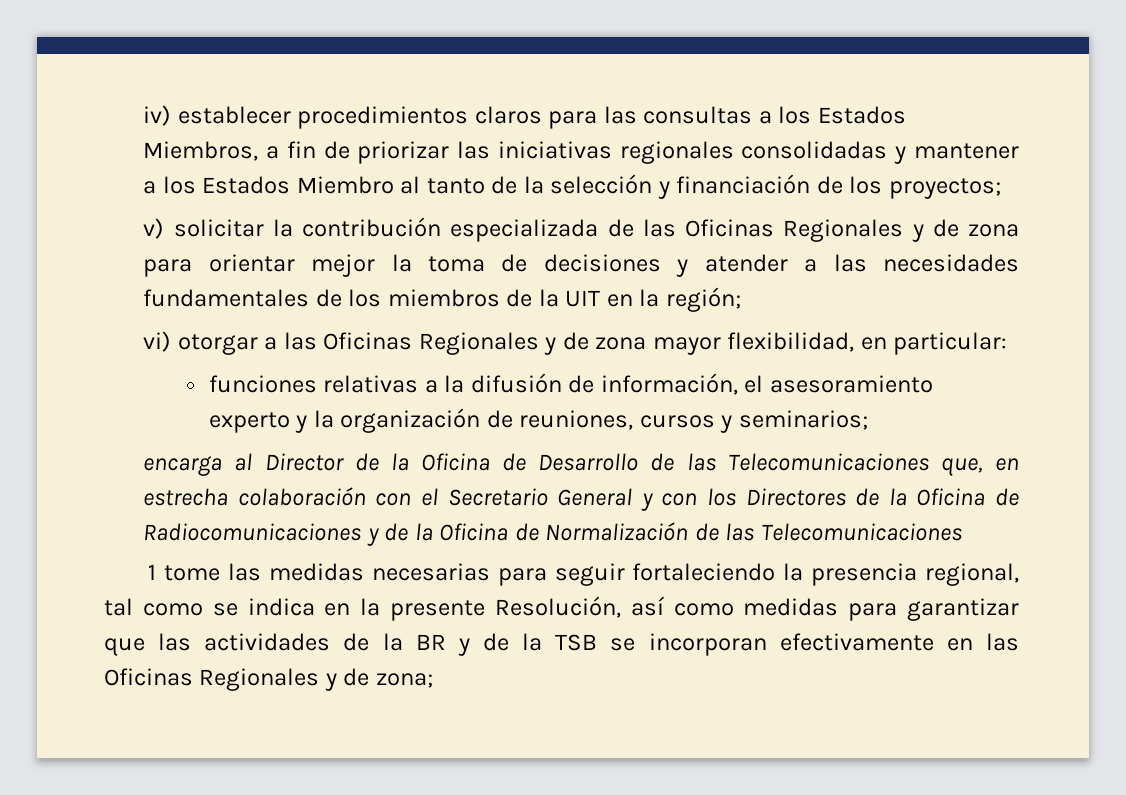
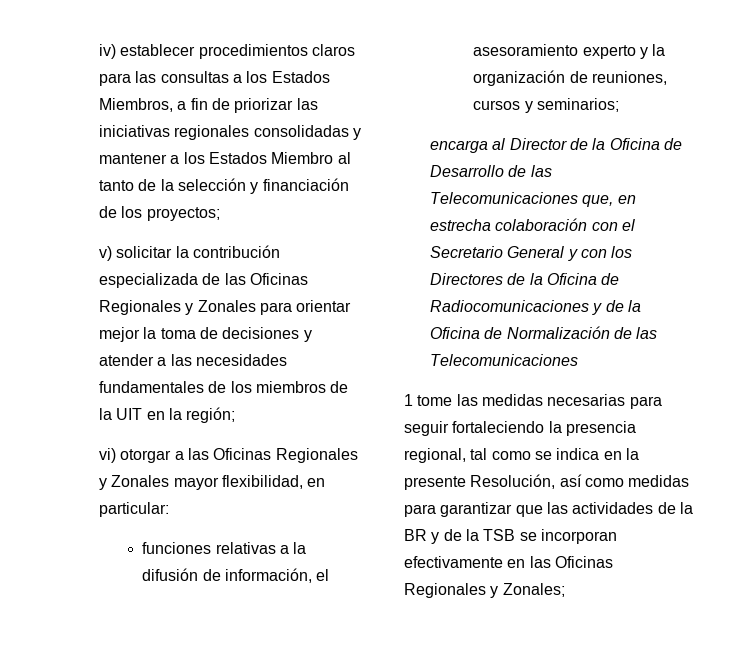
[932,219,1019,237] de zona -> [197,300,256,312] Zonales
[562,332,647,350] de zona -> [111,475,170,487] Zonales
[343,668,433,688] de zona; -> [502,583,565,597] Zonales;

